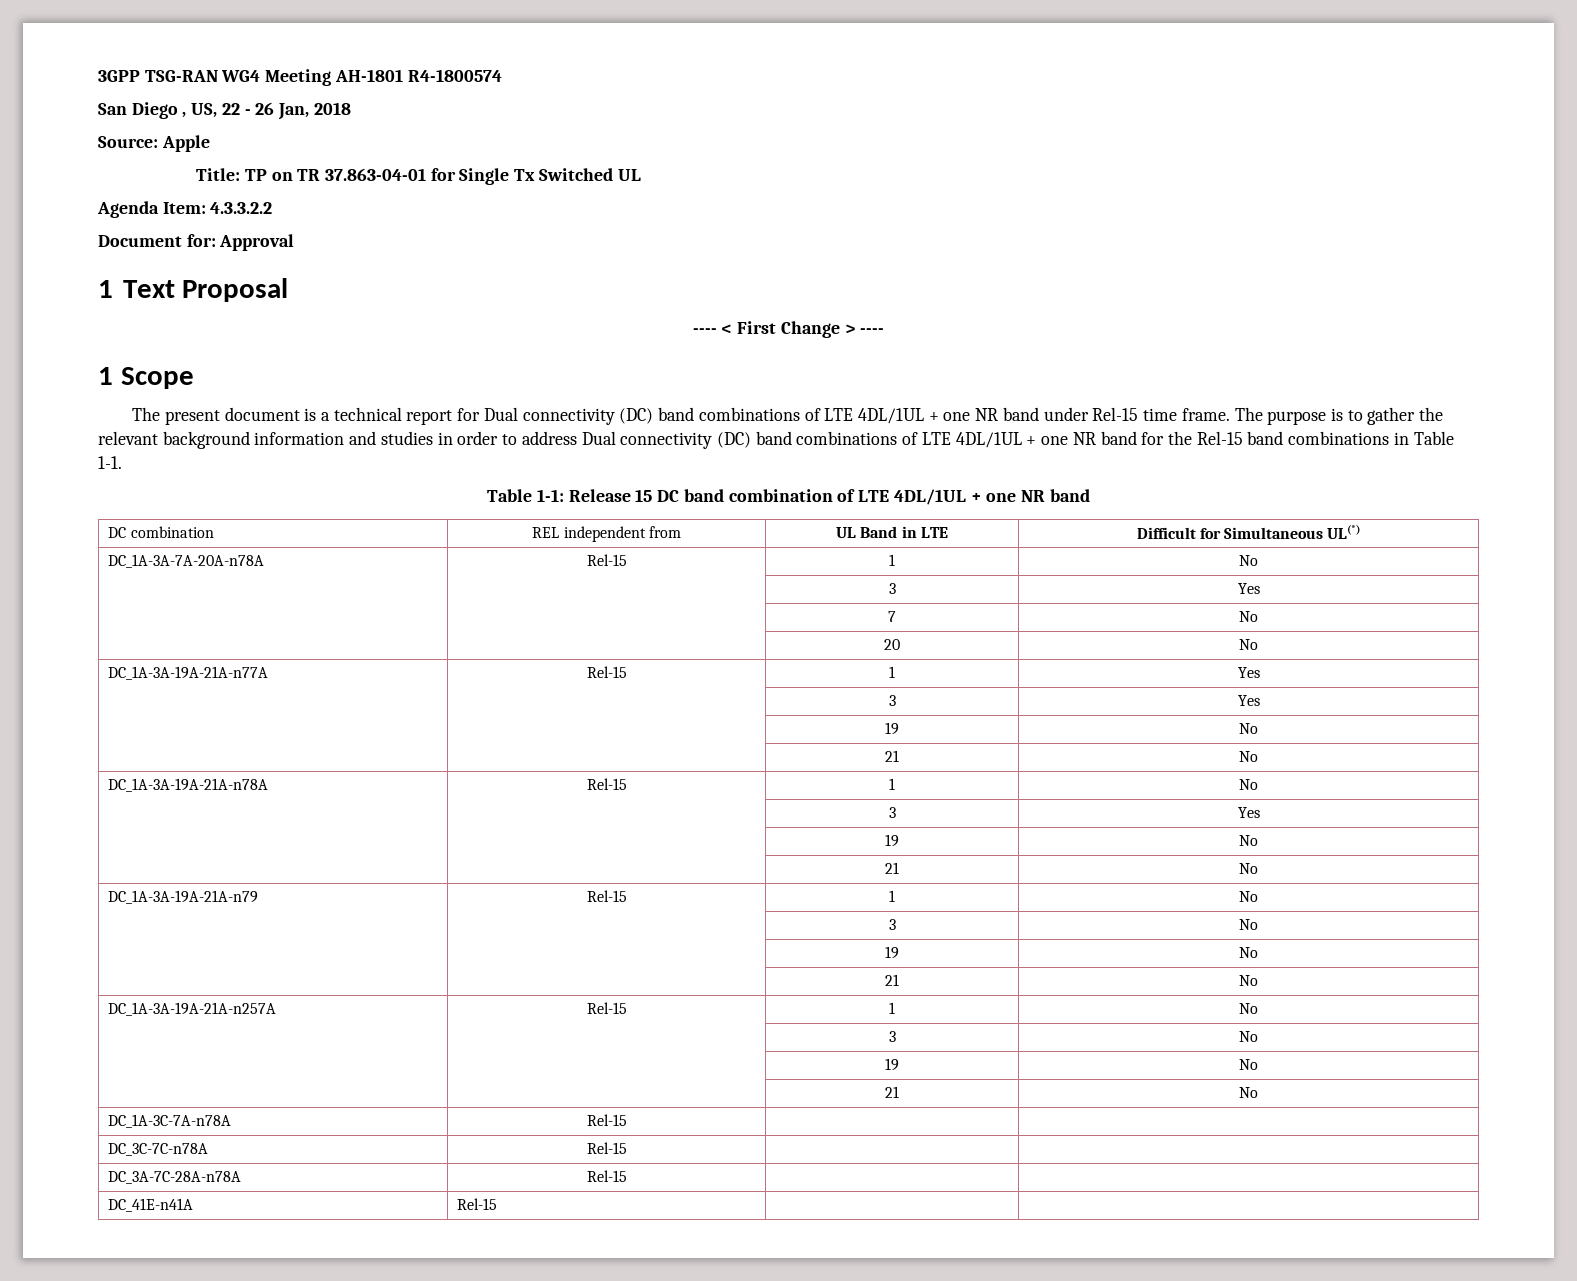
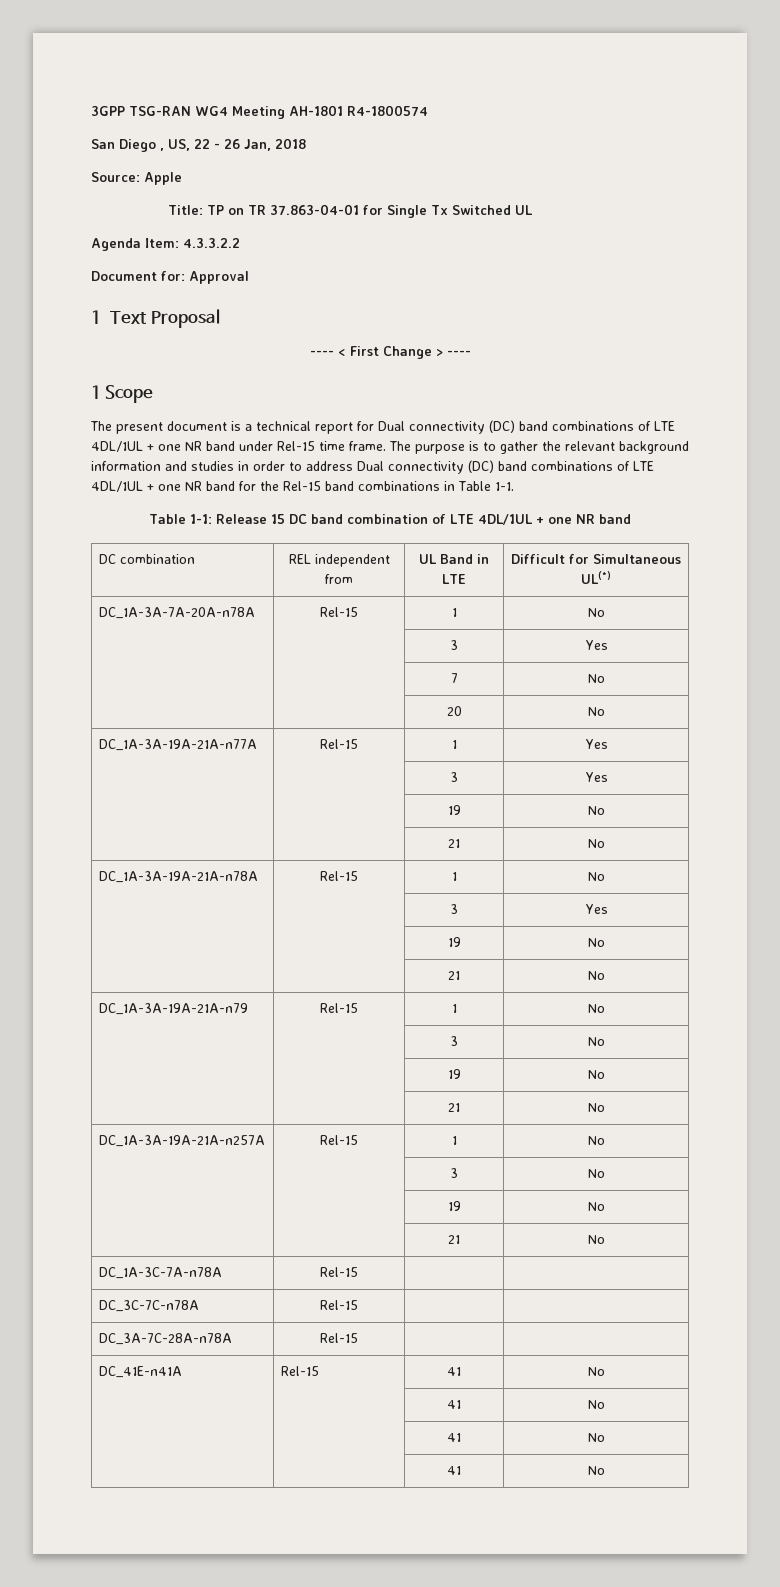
(498, 1204) | -> [447,1367,461,1376] [587,1367,605,1376] [447,1400,461,1409] [587,1400,605,1409] [447,1433,461,1442] [587,1433,605,1442] [447,1466,461,1475] [587,1466,605,1475] 41 | No // | | 41 | No // | | 41 | No // | | 41 | No

